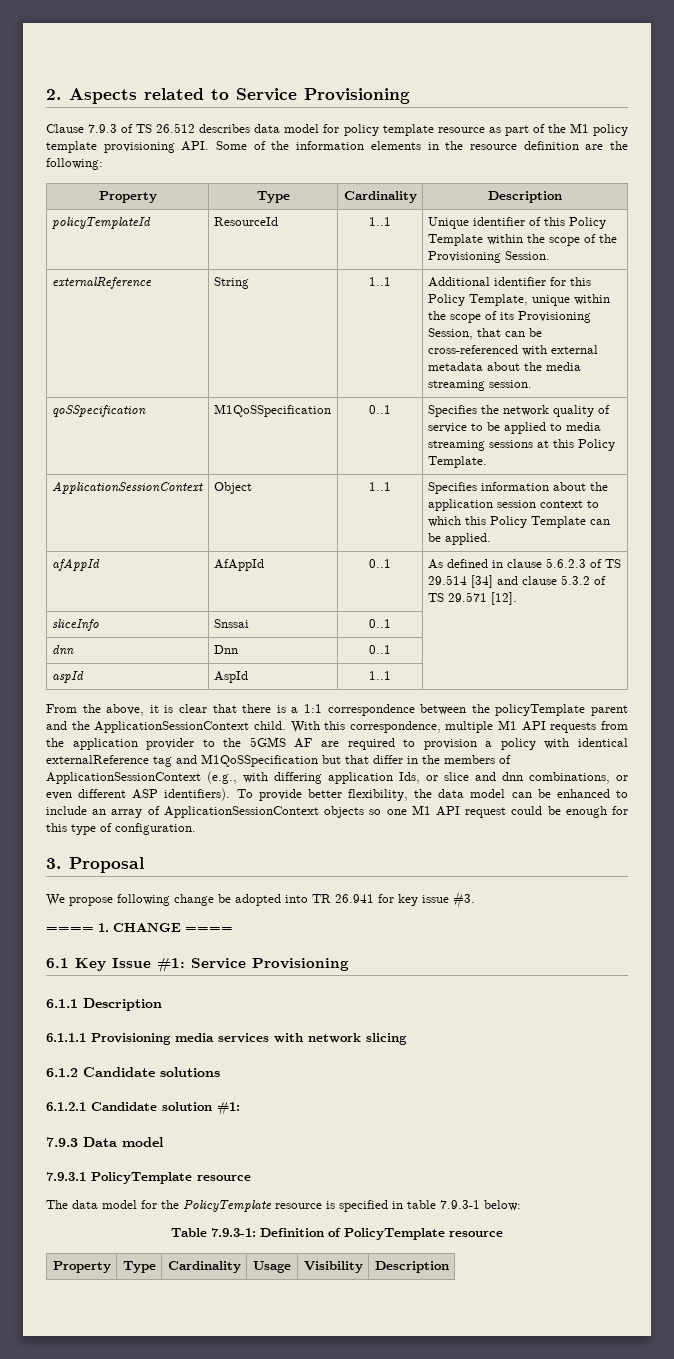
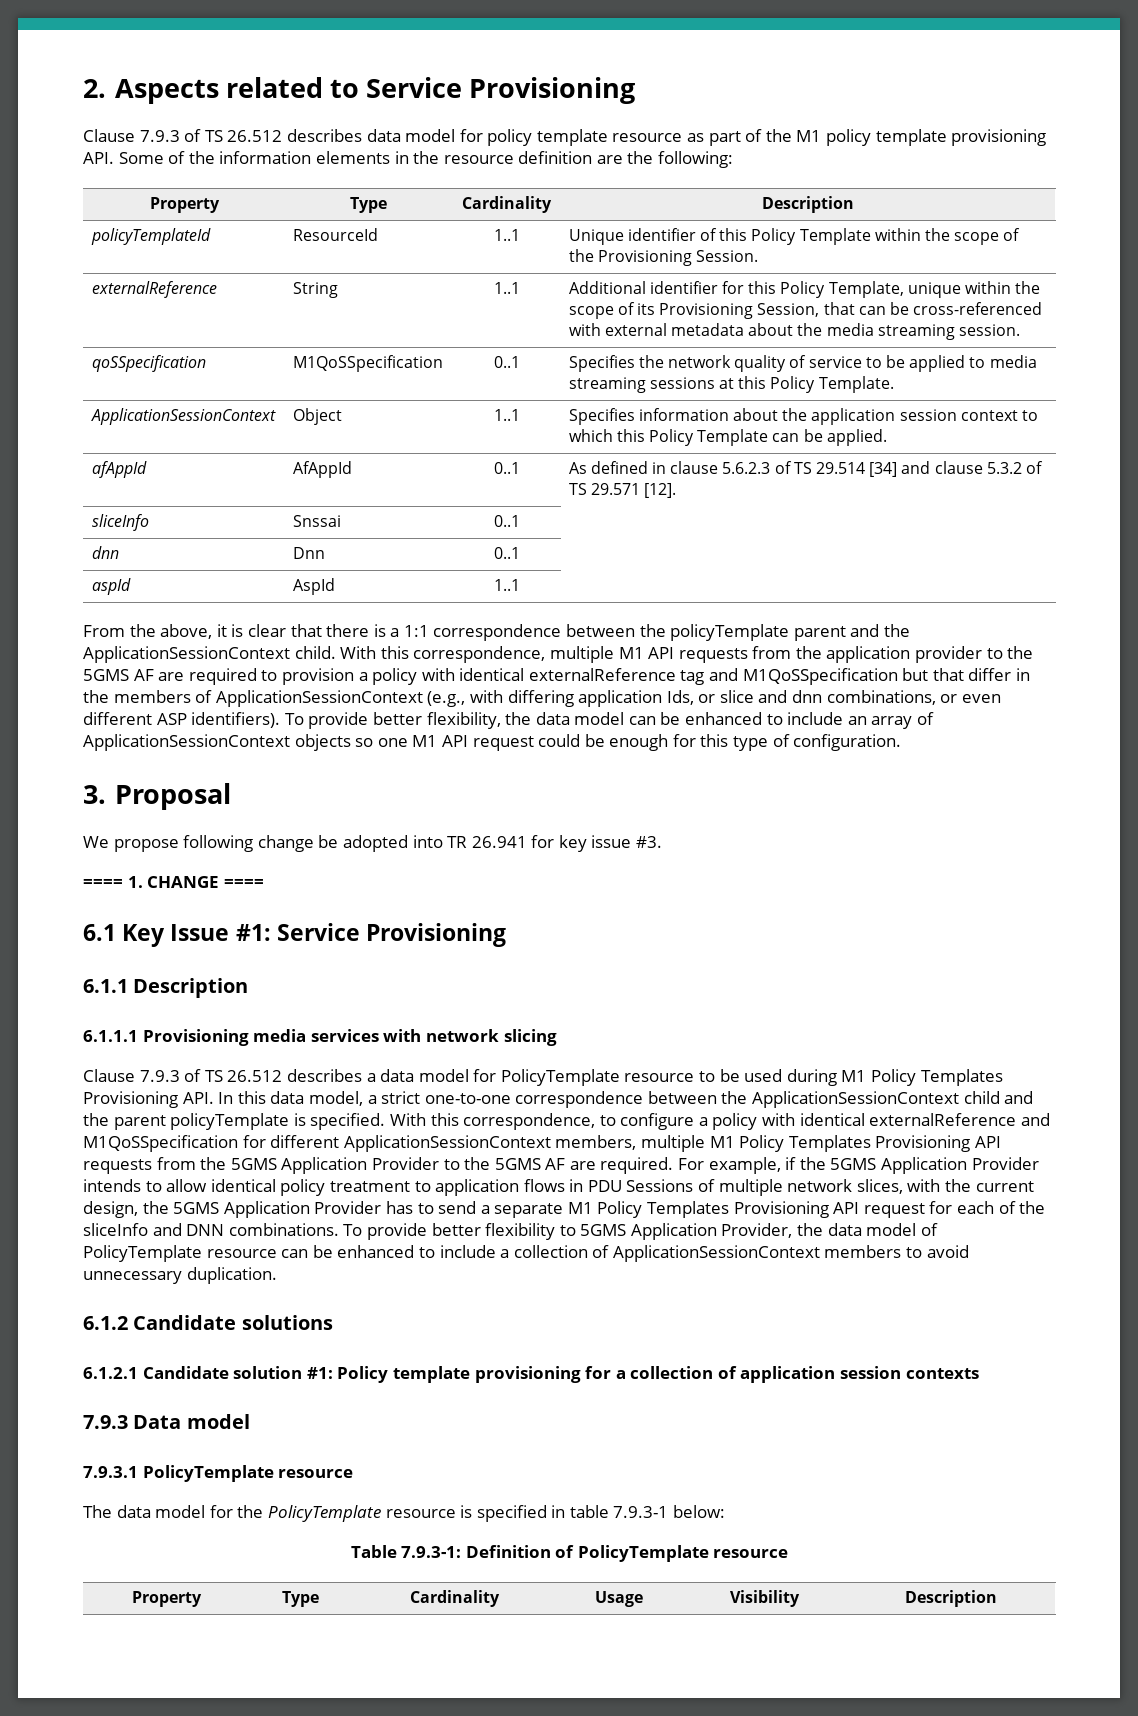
(407, 1039) none -> [83,1069,1003,1086] [83,1091,1034,1108] [83,1113,1050,1130] [83,1135,1001,1152] [83,1157,1039,1174] [83,1179,1034,1196] [83,1201,1046,1218] [83,1223,938,1240] [83,1245,969,1262] [83,1267,277,1284] // Clause 7.9.3 of TS 26.512 describes a data model for PolicyTemplate resource to be used during M1 Policy Templates Provisioning API. In this data model, a strict one-to-one correspondence between the ApplicationSessionContext child and the parent policyTemplate is specified. With this correspondence, to configure a policy with identical externalReference and M1QoSSpecification for different ApplicationSessionContext members, multiple M1 Policy Templates Provisioning API requests from the 5GMS Application Provider to the 5GMS AF are required. For example, if the 5GMS Application Provider intends to allow identical policy treatment to application flows in PDU Sessions of multiple network slices, with the current design, the 5GMS Application Provider has to send a separate M1 Policy Templates Provisioning API request for each of the sliceInfo and DNN combinations. To provide better flexibility to 5GMS Application Provider, the data model of PolicyTemplate resource can be enhanced to include a collection of ApplicationSessionContext members to avoid unnecessary duplication.
(240, 1109) none -> [337,1366,979,1383] Policy template provisioning for a collection of application session contexts

